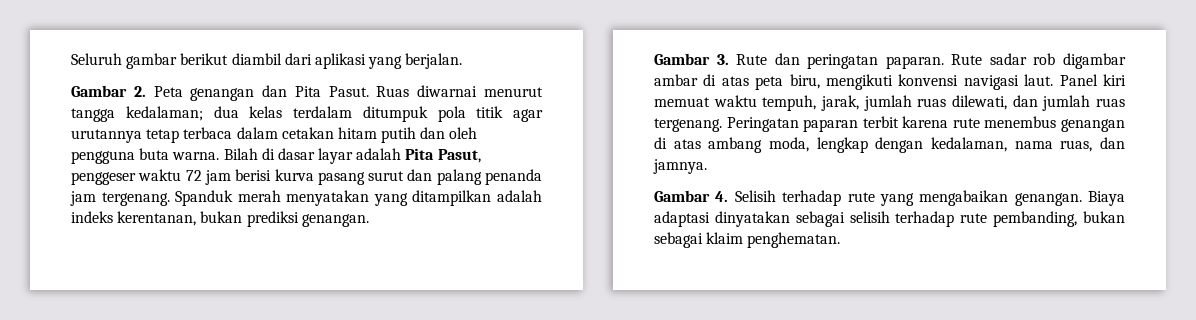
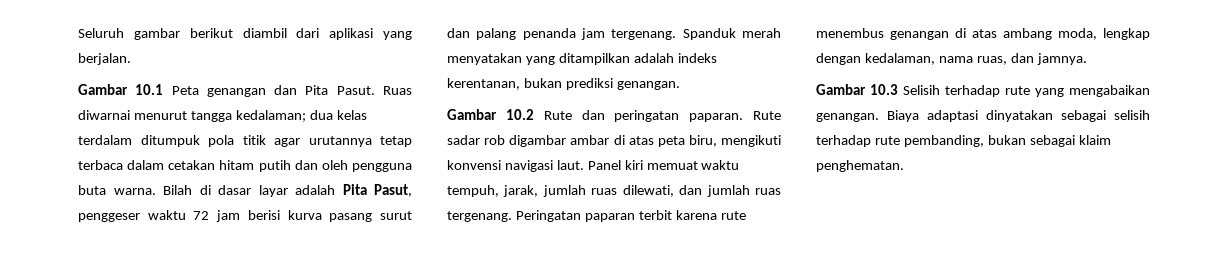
[133,86,146,97] 2. -> [135,84,164,95] 10.1
[716,54,729,65] 3. -> [505,109,534,120] 10.2
[715,191,729,202] 4. -> [870,84,898,95] 10.3

